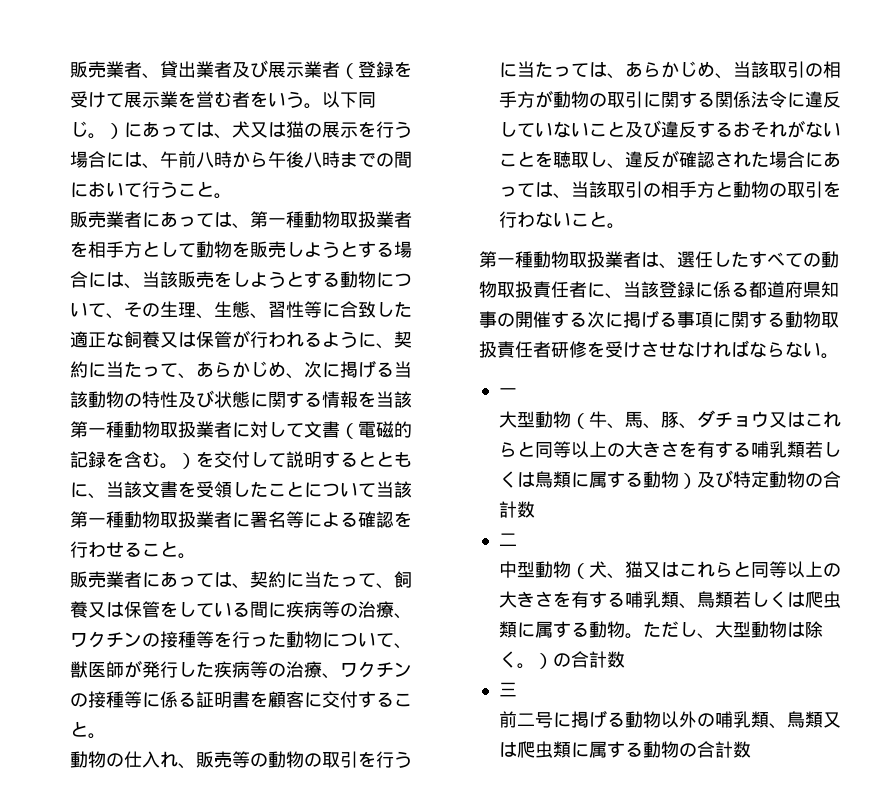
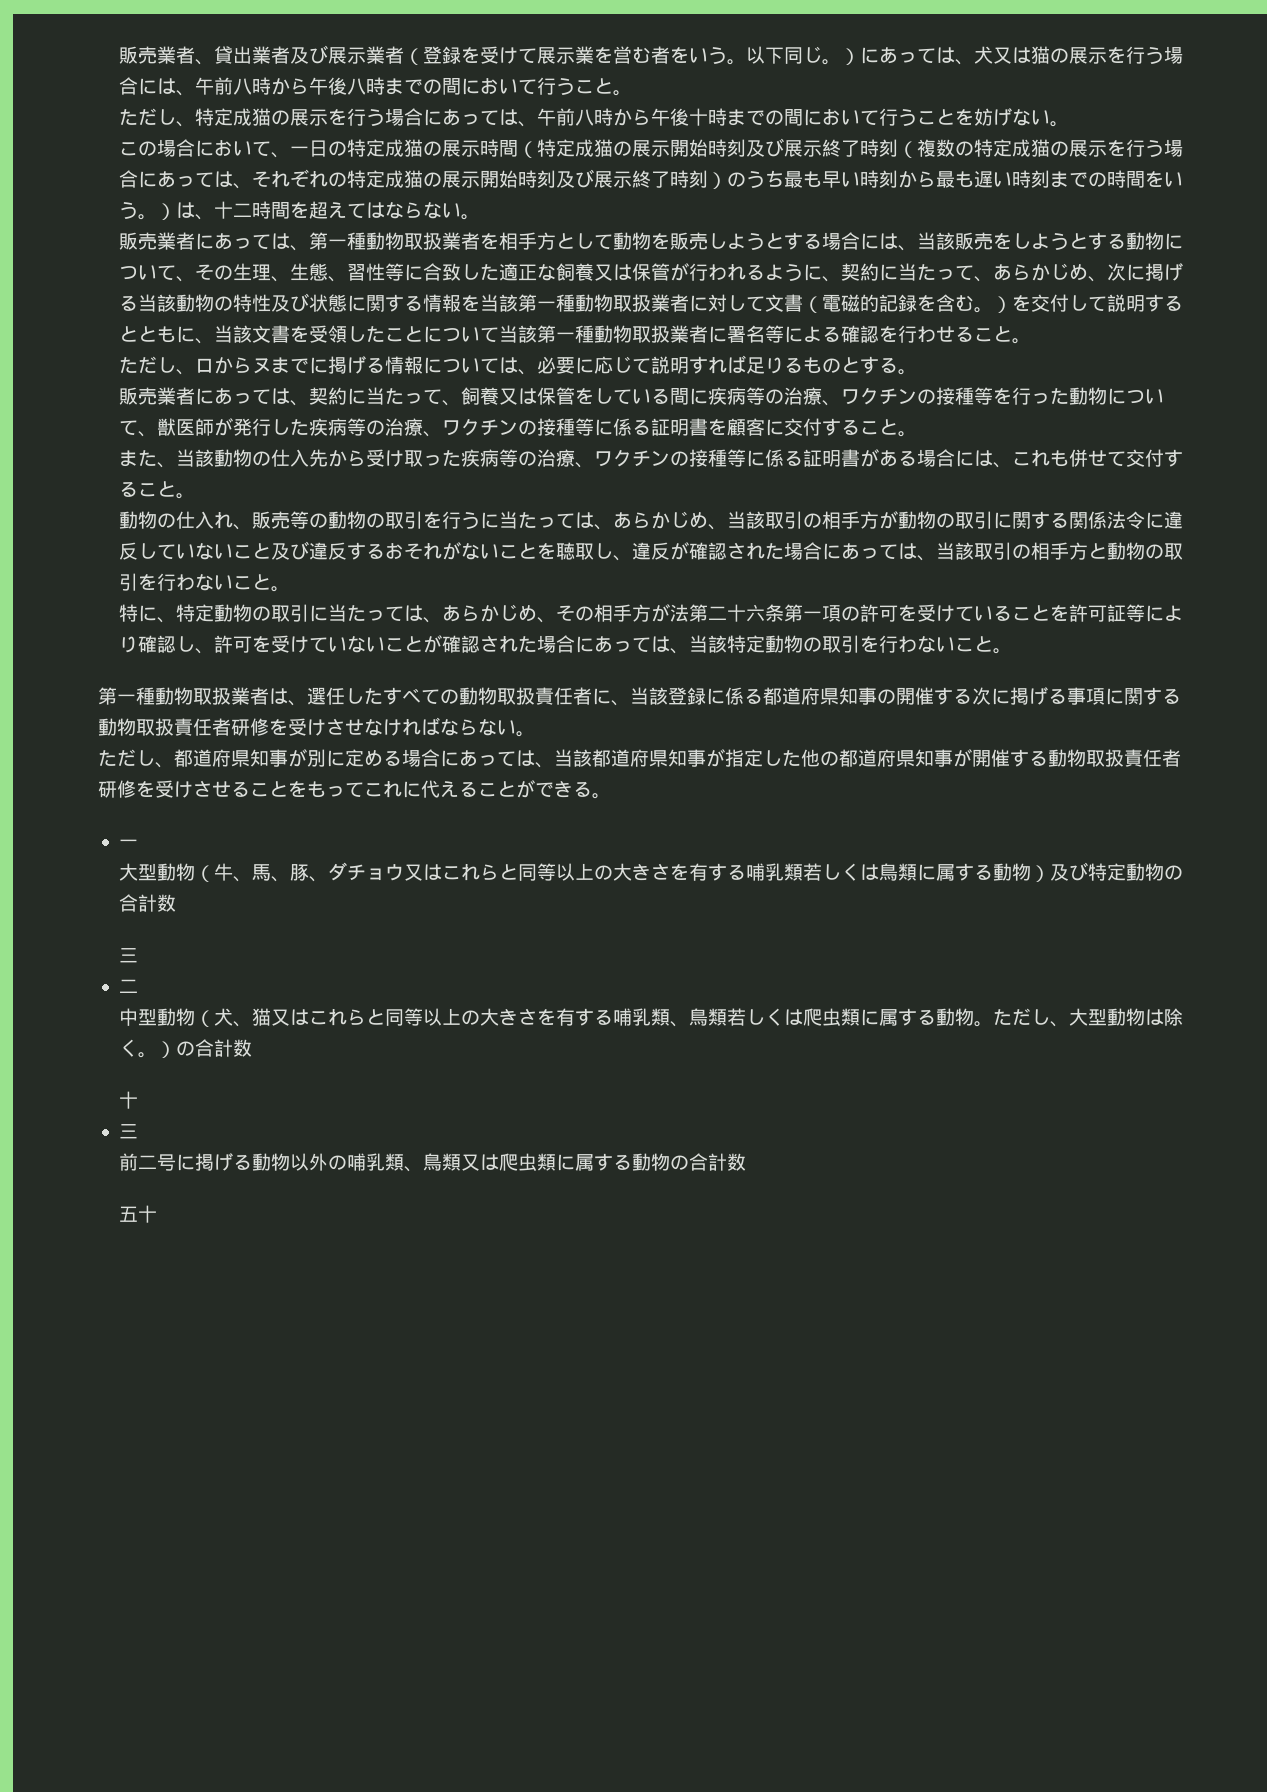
(232, 196) none -> [119,108,1070,127] [119,138,1184,158] [119,169,1184,189] [119,201,481,220] // ただし、特定成猫の展示を行う場合にあっては、午前八時から午後十時までの間において行うことを妨げない。 // この場合において、一日の特定成猫の展示時間（特定成猫の展示開始時刻及び展示終了時刻（複数の特定成猫の展示を行う場合にあっては、それぞれの特定成猫の展示開始時刻及び展示終了時刻）のうち最も早い時刻から最も遅い時刻までの時間をいう。）は、十二時間を超えてはならない。
(196, 556) none -> [119,355,918,375] // ただし、ロからヌまでに掲げる情報については、必要に応じて説明すれば足りるものとする。
(106, 736) none -> [119,449,1184,468] [119,481,196,499] // また、当該動物の仕入先から受け取った疾病等の治療、ワクチンの接種等に係る証明書がある場合には、これも併せて交付すること。
(625, 226) none -> [119,604,1184,623] [119,635,1013,654] // 特に、特定動物の取引に当たっては、あらかじめ、その相手方が法第二十六条第一項の許可を受けていることを許可証等により確認し、許可を受けていないことが確認された場合にあっては、当該特定動物の取引を行わないこと。
(839, 356) none -> [98,749,1182,768] [98,780,612,799] // ただし、都道府県知事が別に定める場合にあっては、当該都道府県知事が指定した他の都道府県知事が開催する動物取扱責任者研修を受けさせることをもってこれに代えることができる。
(535, 509) none -> [119,948,139,963] // 三
(625, 659) none -> [119,1091,139,1109] // 十
(751, 749) none -> [119,1205,158,1223] // 五十

